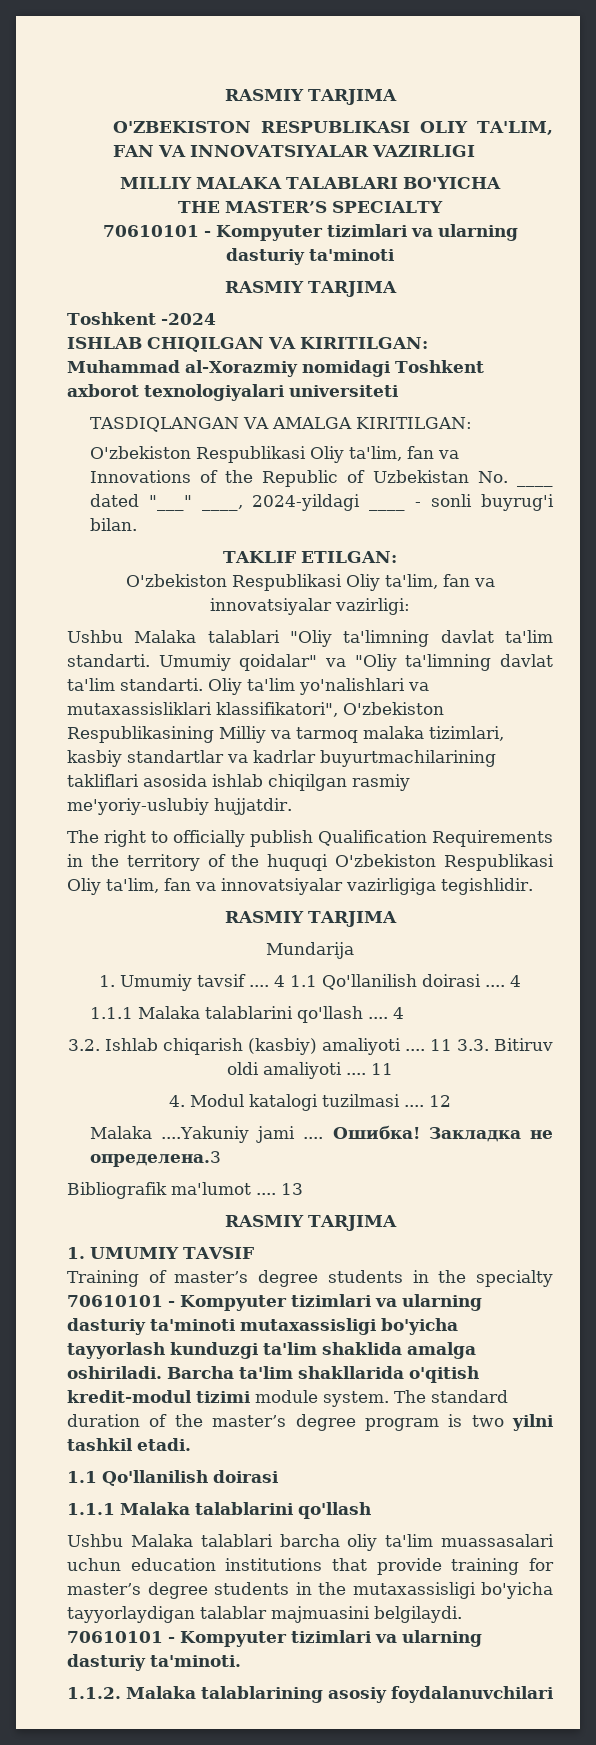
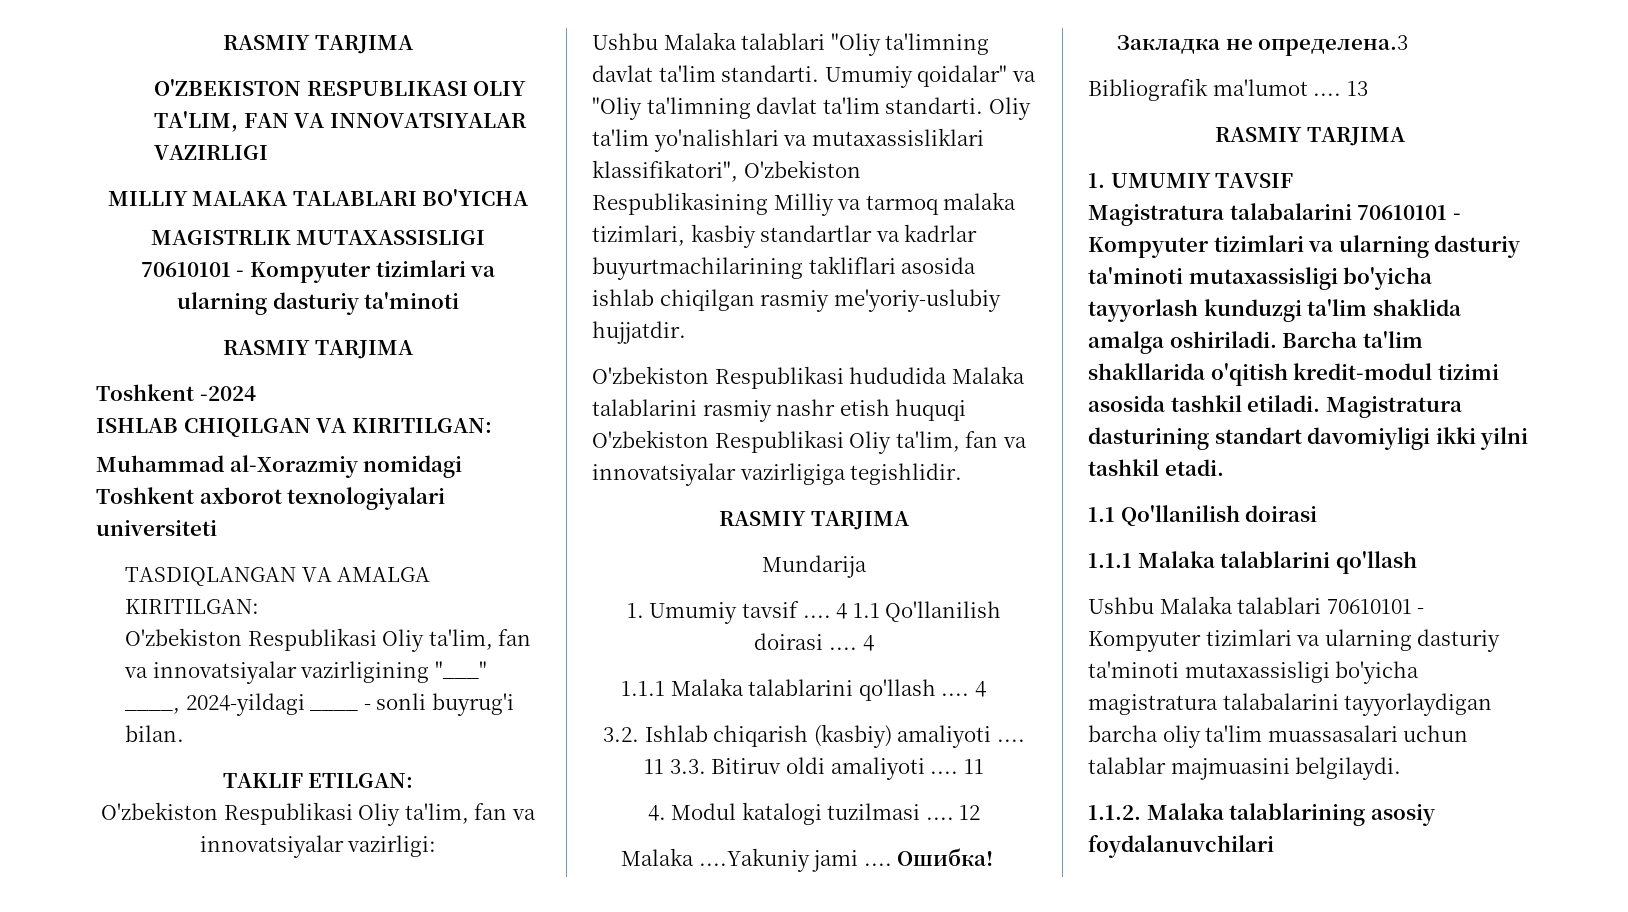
[178,201,444,213] THE MASTER’S SPECIALTY -> [150,230,486,245] MAGISTRLIK MUTAXASSISLIGI
[89,470,508,487] [517,483,554,487] [89,494,139,507] Innovations of the Republic of Uzbekistan No. ____ dated -> [152,661,430,684] innovatsiyalar vazirligining
[67,830,553,847] [67,854,260,871] The right to officially publish Qualification Requirements in the territory of the -> [592,366,1025,389] [592,399,890,422] O'zbekiston Respublikasi hududida Malaka talablarini rasmiy nashr etish
[67,1270,553,1287] Training of master’s degree students in the specialty -> [1088,203,1352,226] Magistratura talabalarini
[255,1390,508,1407] [67,1414,504,1431] module system. The standard duration of the master’s degree program is two -> [1088,395,1462,418] [1088,427,1476,450] asosida tashkil etiladi. Magistratura dasturining standart davomiyligi ikki
[279,1534,554,1551] [67,1558,554,1575] [67,1582,553,1599] [67,1606,462,1623] [67,1630,482,1647] [67,1654,241,1671] barcha oliy ta'lim muassasalari uchun education institutions that provide training for master’s degree students in the mutaxassisligi bo'yicha tayyorlaydigan talablar majmuasini belgilaydi. 70610101 - Kompyuter tizimlari va ularning dasturiy ta'minoti. -> [1326,599,1425,614] [1088,629,1501,652] [1088,661,1420,684] [1088,693,1493,716] [1088,725,1469,748] [1088,757,1402,780] 70610101 - Kompyuter tizimlari va ularning dasturiy ta'minoti mutaxassisligi bo'yicha magistratura talabalarini tayyorlaydigan barcha oliy ta'lim muassasalari uchun talablar majmuasini belgilaydi.

